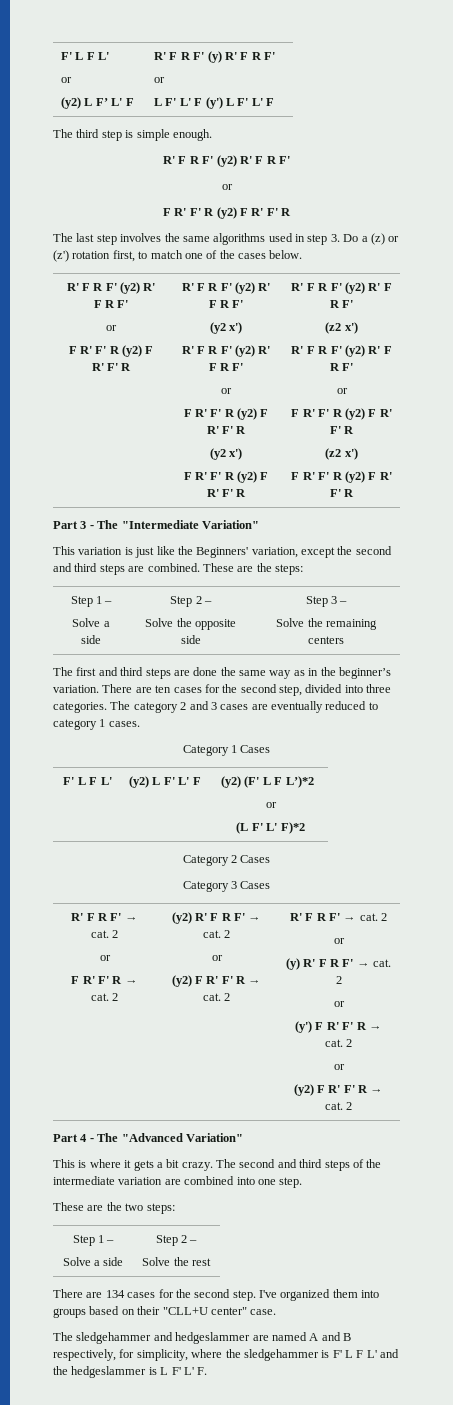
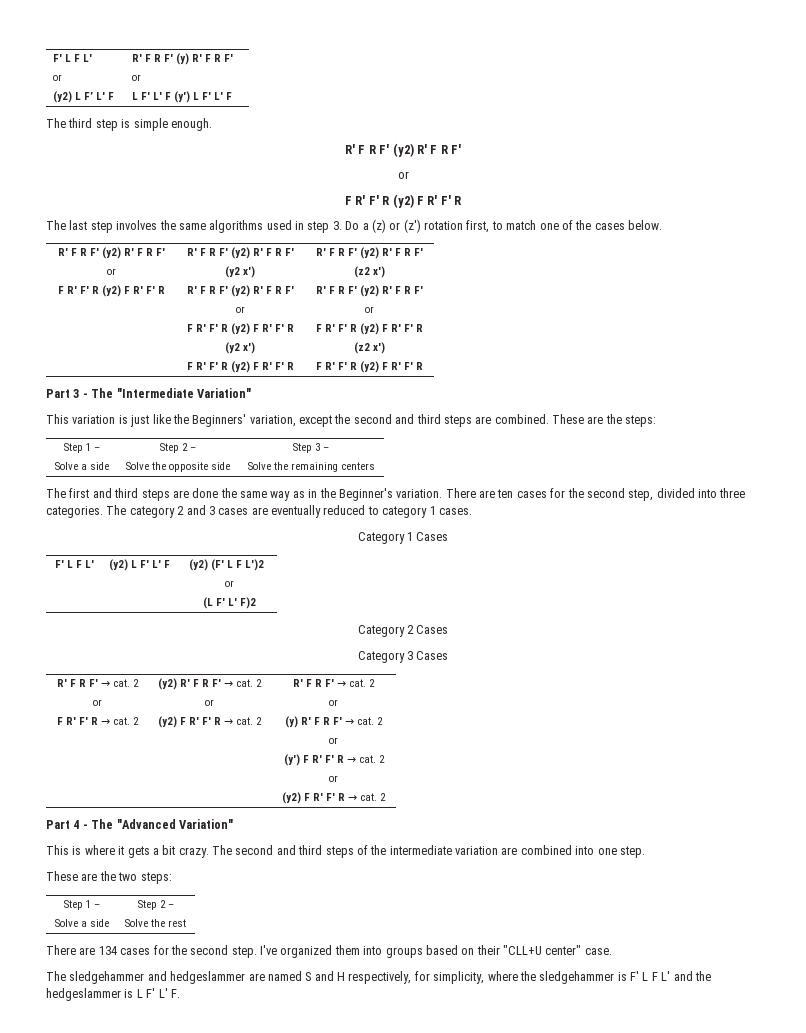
[338,667,391,679] beginner’s -> [338,488,393,501] Beginner's
[285,776,314,788] L’)*2 -> [245,559,265,571] L')2
[280,822,305,834] F)*2 -> [239,597,256,609] F)2
[309,1332,351,1341] A and B -> [305,971,345,981] S and H

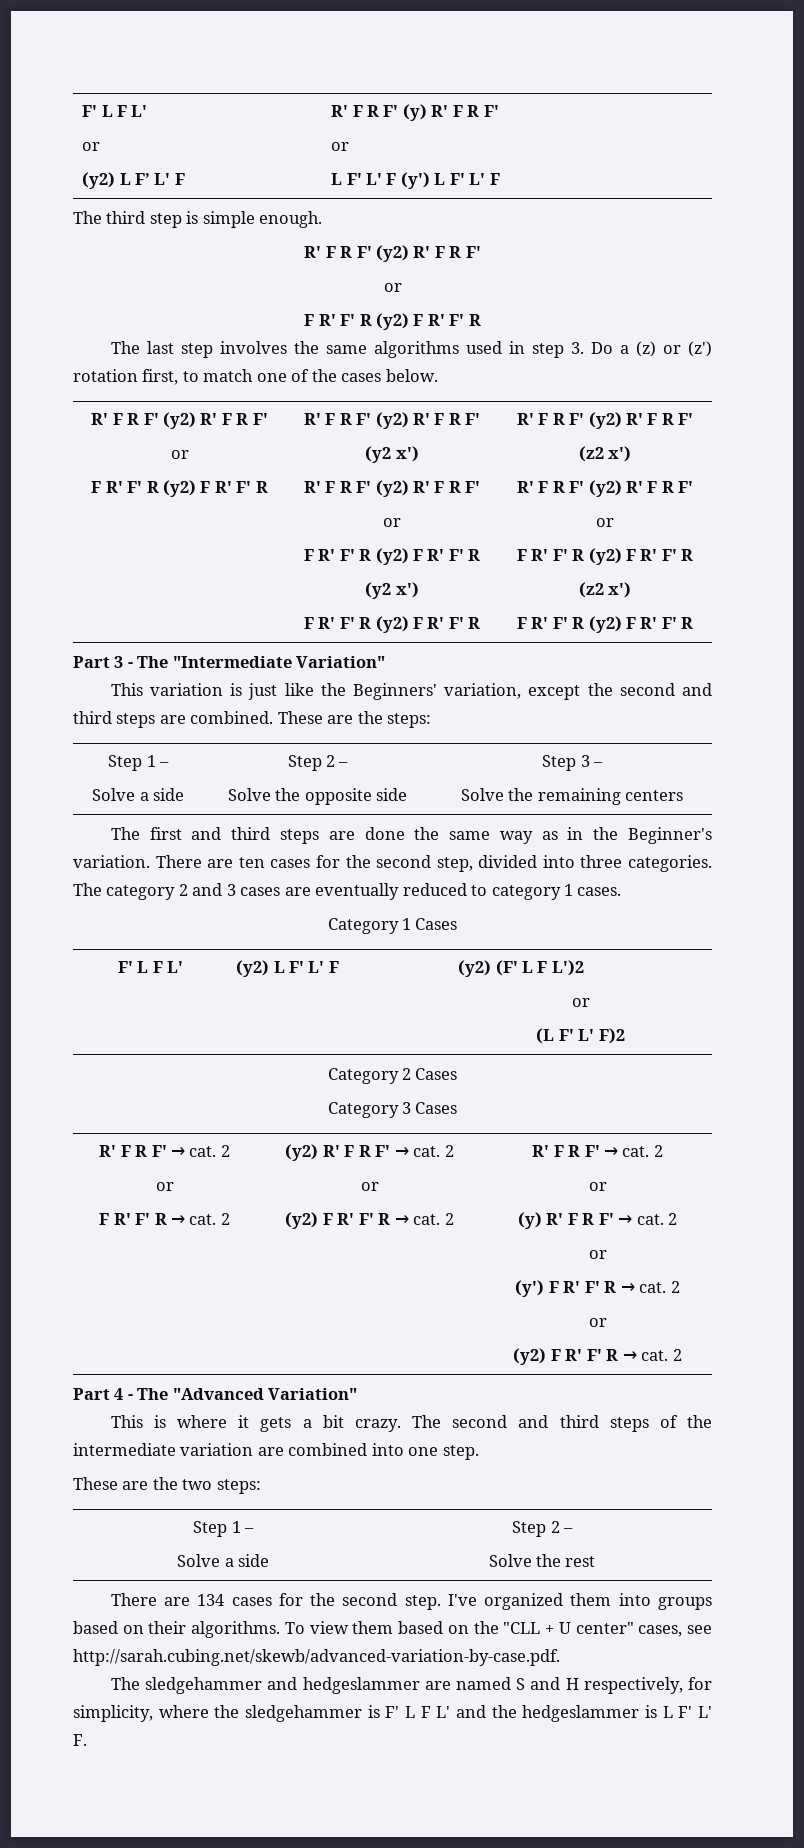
[503,945,612,955] "CLL+U center" case. -> [191,1621,713,1638] [73,1649,560,1666] algorithms. To view them based on the "CLL + U center" cases, see http://sarah.cubing.net/skewb/advanced-variation-by-case.pdf.

